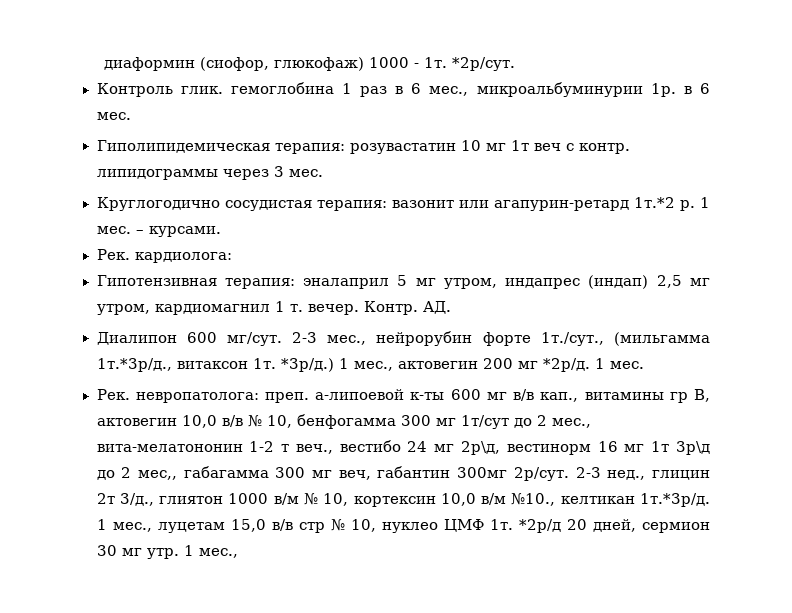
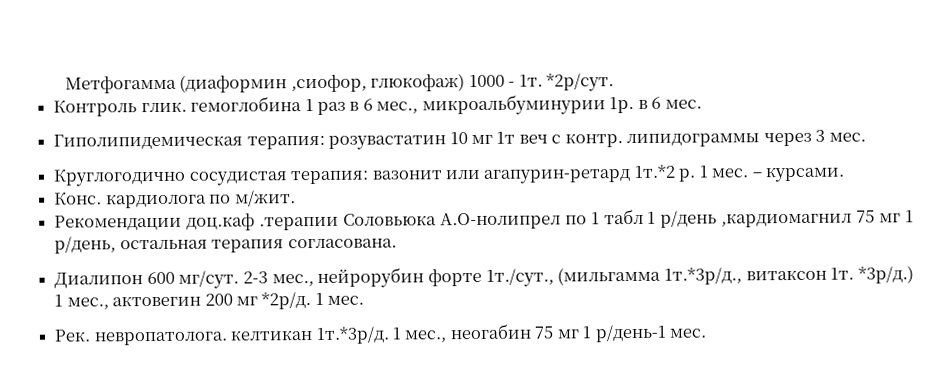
[103,57,269,71] диаформин (сиофор, -> [64,74,367,94] Метфогамма (диаформин ,сиофор,
[96,249,232,263] [96,275,710,289] [96,301,451,315] Рек. кардиолога: // Гипотензивная терапия: эналаприл 5 мг утром, индапрес (индап) 2,5 мг утром, кардиомагнил 1 т. вечер. Контр. АД. -> [54,190,296,209] [54,208,915,231] [54,236,397,254] Конс. кардиолога по м/жит. // Рекомендации доц.каф .терапии Соловьюка А.О-нолипрел по 1 табл 1 р/день ,кардиомагнил 75 мг 1 р/день, остальная терапия согласована.
[135,389,711,403] [96,414,591,429] [96,440,710,455] [96,466,710,481] [96,493,710,507] [96,519,710,533] [96,545,238,559] невропатолога: преп. а-липоевой к-ты 600 мг в/в кап., витамины гр В, актовегин 10,0 в/в № 10, бенфогамма 300 мг 1т/сут до 2 мес., вита-мелатононин 1-2 т веч., вестибо 24 мг 2р\д, вестинорм 16 мг 1т 3р\д до 2 мес,, габагамма 300 мг веч, габантин 300мг 2р/сут. 2-3 нед., глицин 2т 3/д., глиятон 1000 в/м № 10, кортексин 10,0 в/м №10., келтикан 1т.*3р/д. 1 мес., луцетам 15,0 в/в стр № 10, нуклео ЦМФ 1т. *2р/д 20 дней, сермион 30 мг утр. 1 мес., -> [93,323,707,346] невропатолога. келтикан 1т.*3р/д. 1 мес., неогабин 75 мг 1 р/день-1 мес.

